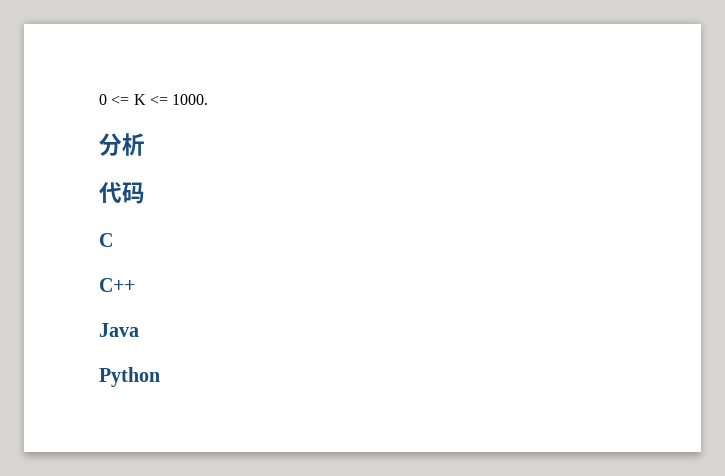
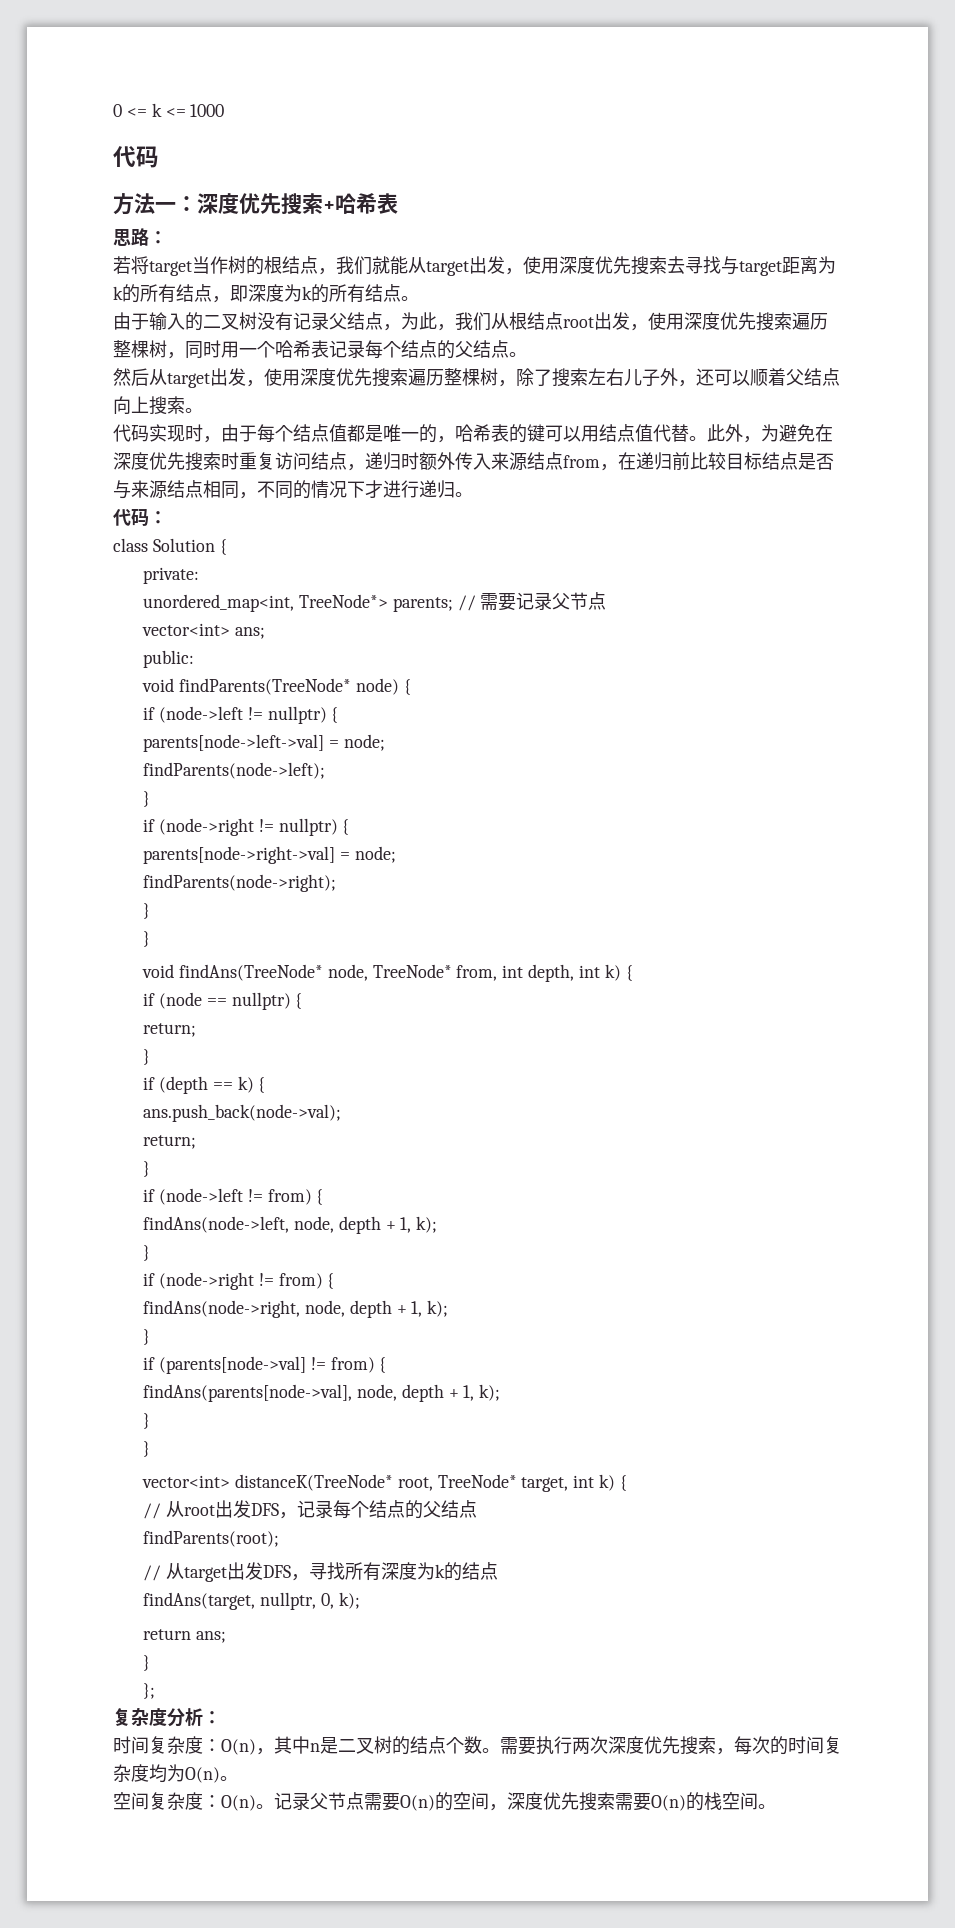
[133,94,209,105] [99,133,145,156] [99,182,145,204] [99,233,113,247] [99,278,135,292] [99,323,139,337] [99,367,160,387] K <= 1000. // 分析 // 代码 // C // C++ // Java // Python -> [151,103,225,117] [113,146,159,168] [113,193,398,215] [113,228,167,246] [113,256,836,276] [113,284,419,303] [113,312,828,331] [113,340,527,359] [113,368,840,388] [113,396,203,415] [113,424,833,443] [113,452,834,471] [113,480,473,499] [113,508,167,526] [113,538,227,555] [142,567,199,584] [142,592,607,612] [141,623,265,639] [142,650,194,668] [141,678,411,695] [142,706,339,724] [142,734,385,752] [142,762,325,779] [142,791,150,807] [142,818,350,836] [142,846,396,864] [142,874,336,892] [142,903,150,919] [142,931,150,947] [141,964,633,982] [142,992,303,1010] [142,1023,196,1037] [142,1049,150,1065] [142,1076,266,1094] [142,1104,341,1122] [142,1135,196,1149] [142,1161,150,1177] [142,1188,324,1205] [142,1216,438,1234] [142,1245,150,1261] [142,1272,335,1290] [142,1300,449,1318] [142,1329,150,1345] [142,1356,387,1374] [142,1384,501,1402] [142,1413,150,1429] [142,1441,150,1457] [141,1474,627,1492] [142,1500,477,1519] [142,1530,279,1547] [142,1562,498,1582] [142,1592,360,1610] [142,1629,226,1643] [142,1655,150,1671] [142,1683,155,1699] [113,1708,221,1727] [113,1736,842,1755] [113,1764,238,1783] [113,1792,776,1811] k <= 1000 // 代码 // 方法一：深度优先搜索+哈希表 // 思路： // 若将target当作树的根结点，我们就能从target出发，使用深度优先搜索去寻找与target距离为k的所有结点，即深度为k的所有结点。 // 由于输入的二叉树没有记录父结点，为此，我们从根结点root出发，使用深度优先搜索遍历整棵树，同时用一个哈希表记录每个结点的父结点。 // 然后从target出发，使用深度优先搜索遍历整棵树，除了搜索左右儿子外，还可以顺着父结点向上搜索。 // 代码实现时，由于每个结点值都是唯一的，哈希表的键可以用结点值代替。此外，为避免在深度优先搜索时重复访问结点，递归时额外传入来源结点from，在递归前比较目标结点是否与来源结点相同，不同的情况下才进行递归。 // 代码： // class Solution { // private: // unordered_map<int, TreeNode*> parents; // 需要记录父节点 // vector<int> ans; // public: // void findParents(TreeNode* node) { // if (node->left != nullptr) { // parents[node->left->val] = node; // findParents(node->left); // } // if (node->right != nullptr) { // parents[node->right->val] = node; // findParents(node->right); // } // } // void findAns(TreeNode* node, TreeNode* from, int depth, int k) { // if (node == nullptr) { // return; // } // if (depth == k) { // ans.push_back(node->val); // return; // } // if (node->left != from) { // findAns(node->left, node, depth + 1, k); // } // if (node->right != from) { // findAns(node->right, node, depth + 1, k); // } // if (parents[node->val] != from) { // findAns(parents[node->val], node, depth + 1, k); // } // } // vector<int> distanceK(TreeNode* root, TreeNode* target, int k) { // // 从root出发DFS，记录每个结点的父结点 // findParents(root); // // 从target出发DFS，寻找所有深度为k的结点 // findAns(target, nullptr, 0, k); // return ans; // } // }; // 复杂度分析： // 时间复杂度：O(n)，其中n是二叉树的结点个数。需要执行两次深度优先搜索，每次的时间复杂度均为O(n)。 // 空间复杂度：O(n)。记录父节点需要O(n)的空间，深度优先搜索需要O(n)的栈空间。

